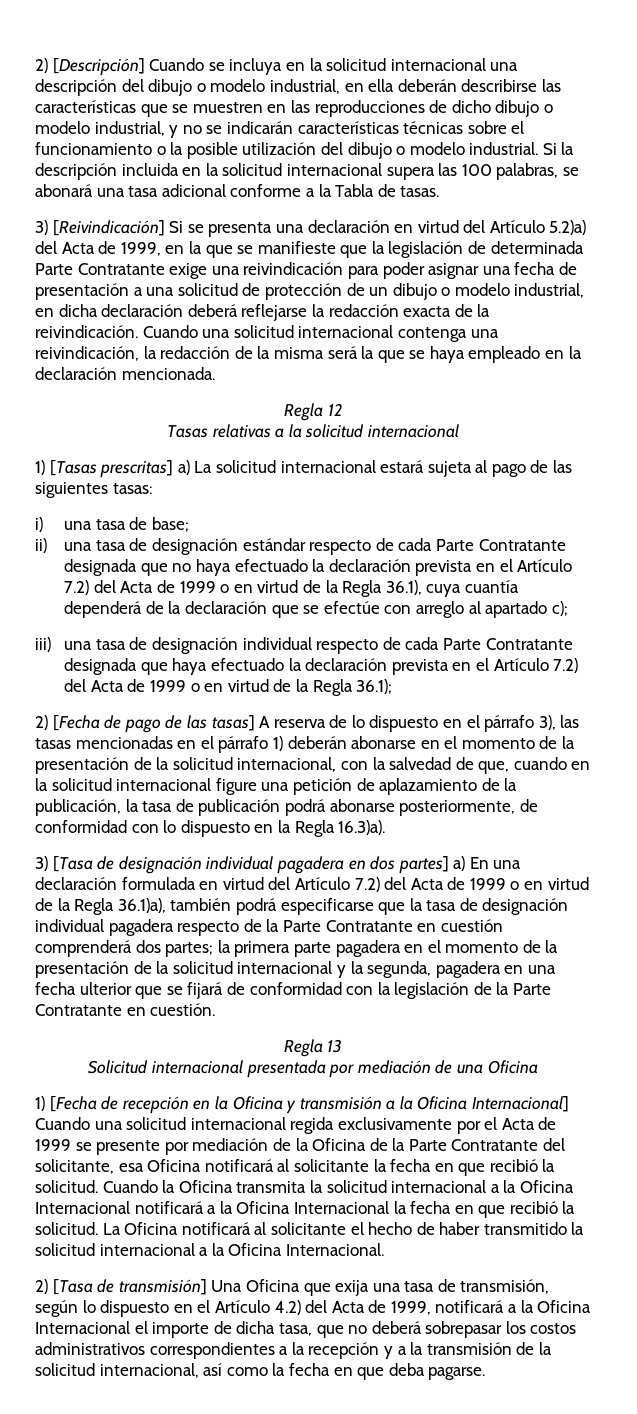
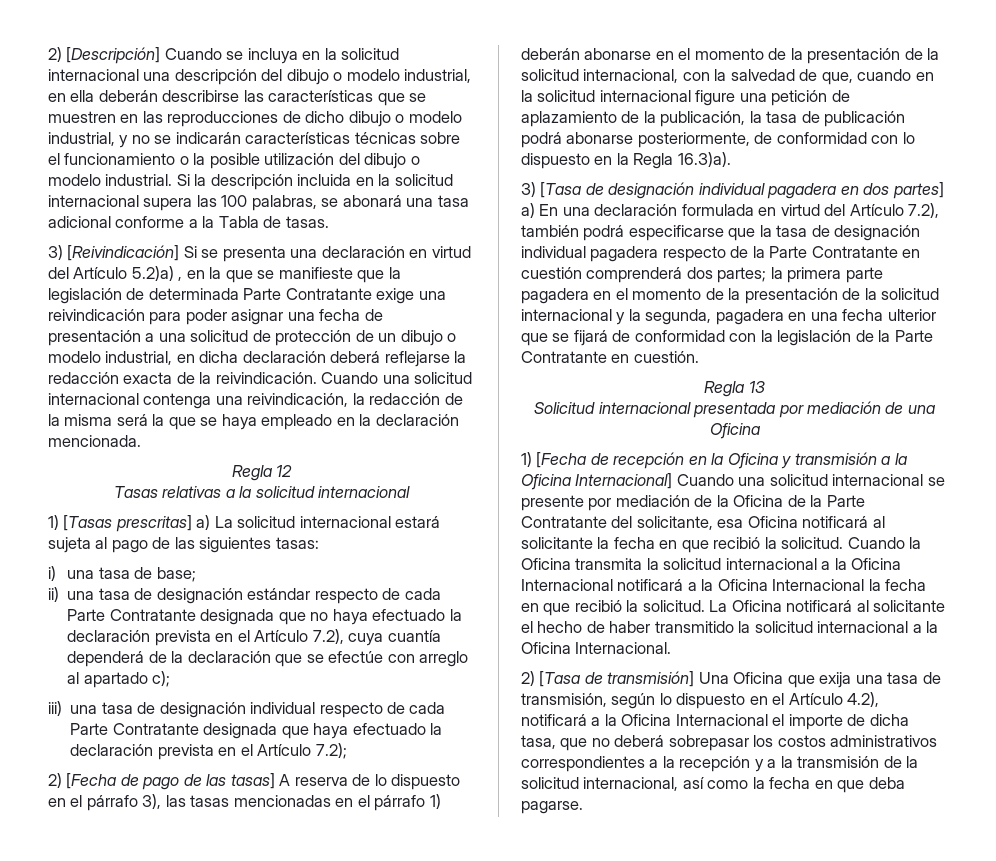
[35,241,161,256] del Acta de 1999, -> [178,277,183,281] ,
[64,580,422,597] 7.2) del Acta de 1999 o en virtud de la Regla 36.1), -> [312,629,344,644] 7.2),
[553,658,579,673] [64,679,393,696] 7.2) del Acta de 1999 o en virtud de la Regla 36.1); -> [315,743,347,759] 7.2);
[354,877,589,892] [35,898,166,915] 7.2) del Acta de 1999 o en virtud de la Regla 36.1)a), -> [908,203,940,218] 7.2),
[290,1117,557,1134] [35,1139,71,1151] regida exclusivamente por el Acta de 1999 -> (924, 480) none
[274,1300,431,1315] 4.2) del Acta de 1999, -> [847,692,880,707] 4.2),

